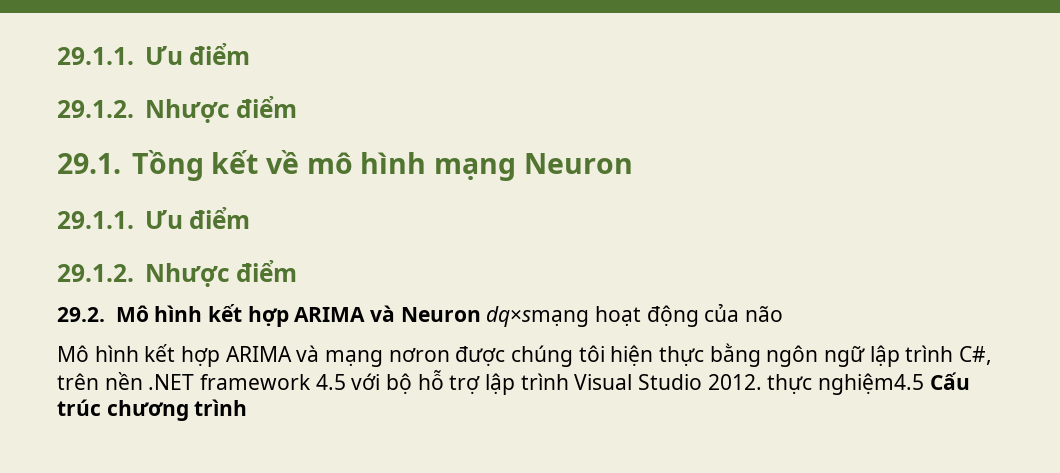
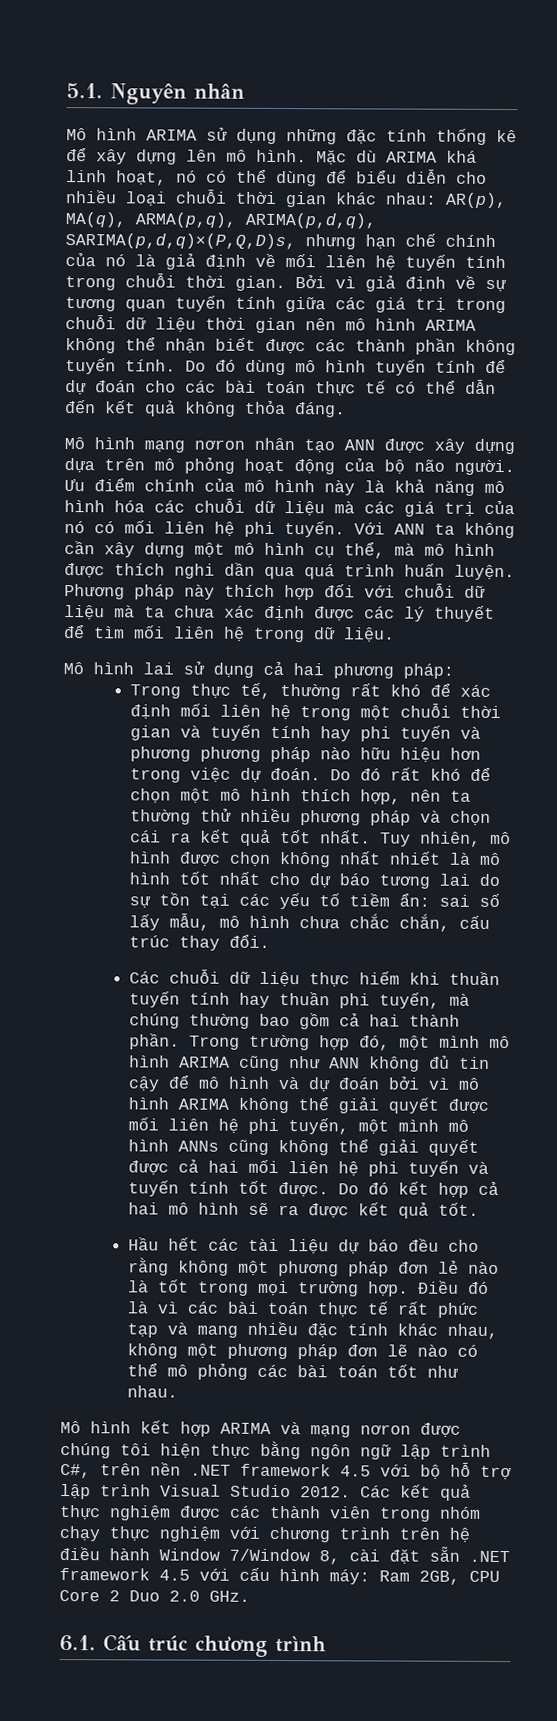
[57,43,251,65] [57,96,298,123] [57,150,633,181] [57,207,251,229] [57,260,298,287] [57,304,590,327] 29.1.1. Ưu điểm // 29.1.2. Nhược điểm // 29.1. Tồng kết về mô hình mạng Neuron // 29.1.1. Ưu điểm // 29.1.2. Nhược điểm // 29.2. Mô hình kết hợp ARIMA và Neuron dq×smạng -> [66,83,246,105] [66,127,517,145] [66,148,477,166] [66,169,487,187] [65,189,507,209] [65,212,376,229] [65,233,496,250] [65,253,506,271] [65,273,507,293] [65,295,506,314] [65,315,476,334] [65,337,516,356] [65,358,506,376] [65,379,496,397] [65,400,346,418] [64,437,515,455] [64,457,235,474] 5.1. Nguyên nhân // Mô hình ARIMA sử dụng những đặc tính thống kê để xây dựng lên mô hình. Mặc dù ARIMA khá linh hoạt, nó có thể dùng để biểu diễn cho nhiều loại chuỗi thời gian khác nhau: AR(p), MA(q), ARMA(p,q), ARIMA(p,d,q), SARIMA(p,d,q)×(P,Q,D)s, nhưng hạn chế chính của nó là giả định về mối liên hệ tuyến tính trong chuỗi thời gian. Bởi vì giả định về sự tương quan tuyến tính giữa các giá trị trong chuỗi dữ liệu thời gian nên mô hình ARIMA không thể nhận biết được các thành phần không tuyến tính. Do đó dùng mô hình tuyến tính để dự đoán cho các bài toán thực tế có thể dẫn đến kết quả không thỏa đáng. // Mô hình mạng nơron nhân tạo ANN được xây dựng dựa trên mô phỏng
(740, 313) none -> [384,459,405,475] bộ
(783, 314) none -> [454,459,515,476] [64,478,505,496] [64,498,515,517] [64,520,515,539] [64,541,495,559] [64,562,515,581] [64,583,486,601] [64,605,495,622] [64,625,395,643] [63,661,454,679] [129,682,491,700] [129,703,501,721] [129,724,481,742] [129,746,481,763] [129,767,491,783] [129,788,471,805] [129,808,491,826] [129,829,511,847] [128,851,501,868] [128,871,500,889] [128,892,500,910] [128,913,490,932] [128,934,270,951] [128,969,500,988] [128,991,470,1009] [128,1013,460,1030] [128,1033,510,1051] [128,1055,490,1072] [127,1075,480,1093] [127,1097,489,1114] [127,1117,469,1135] [127,1139,479,1156] [127,1159,489,1177] [127,1180,499,1198] [127,1202,479,1219] [127,1237,479,1255] [127,1257,499,1277] [127,1279,489,1297] [126,1301,478,1318] [126,1321,498,1340] [126,1343,478,1360] [126,1363,459,1380] [126,1385,178,1398] người. Ưu điểm chính của mô hình này là khả năng mô hình hóa các chuỗi dữ liệu mà các giá trị của nó có mối liên hệ phi tuyến. Với ANN ta không cần xây dựng một mô hình cụ thể, mà mô hình được thích nghi dần qua quá trình huấn luyện. Phương pháp này thích hợp đối với chuỗi dữ liệu mà ta chưa xác định được các lý thuyết để tìm mối liên hệ trong dữ liệu. // Mô hình lai sử dụng cả hai phương pháp: // Trong thực tế, thường rất khó để xác định mối liên hệ trong một chuỗi thời gian và tuyến tính hay phi tuyến và phương phương pháp nào hữu hiệu hơn trong việc dự đoán. Do đó rất khó để chọn một mô hình thích hợp, nên ta thường thử nhiều phương pháp và chọn cái ra kết quả tốt nhất. Tuy nhiên, mô hình được chọn không nhất nhiết là mô hình tốt nhất cho dự báo tương lai do sự tồn tại các yếu tố tiềm ẩn: sai số lấy mẫu, mô hình chưa chắc chắn, cấu trúc thay đổi. // Các chuỗi dữ liệu thực hiếm khi thuần tuyến tính hay thuần phi tuyến, mà chúng thường bao gồm cả hai thành phần. Trong trường hợp đó, một mình mô hình ARIMA cũng như ANN không đủ tin cậy để mô hình và dự đoán bởi vì mô hình ARIMA không thể giải quyết được mối liên hệ phi tuyến, một mình mô hình ANNs cũng không thể giải quyết được cả hai mối liên hệ phi tuyến và tuyến tính tốt được. Do đó kết hợp cả hai mô hình sẽ ra được kết quả tốt. // Hầu hết các tài liệu dự báo đều cho rằng không một phương pháp đơn lẻ nào là tốt trong mọi trường hợp. Điều đó là vì các bài toán thực tế rất phức tạp và mang nhiều đặc tính khác nhau, không một phương pháp đơn lẽ nào có thể mô phỏng các bài toán tốt như nhau.
[767,373,925,395] thực nghiệm4.5 -> [360,1484,471,1501] [60,1505,481,1522] [59,1526,470,1543] [59,1546,510,1565] [59,1567,500,1585] [59,1590,250,1602] [59,1635,96,1652] Các kết quả thực nghiệm được các thành viên trong nhóm chạy thực nghiệm với chương trình trên hệ điều hành Window 7/Window 8, cài đặt sẵn .NET framework 4.5 với cấu hình máy: Ram 2GB, CPU Core 2 Duo 2.0 GHz. // 6.1.

